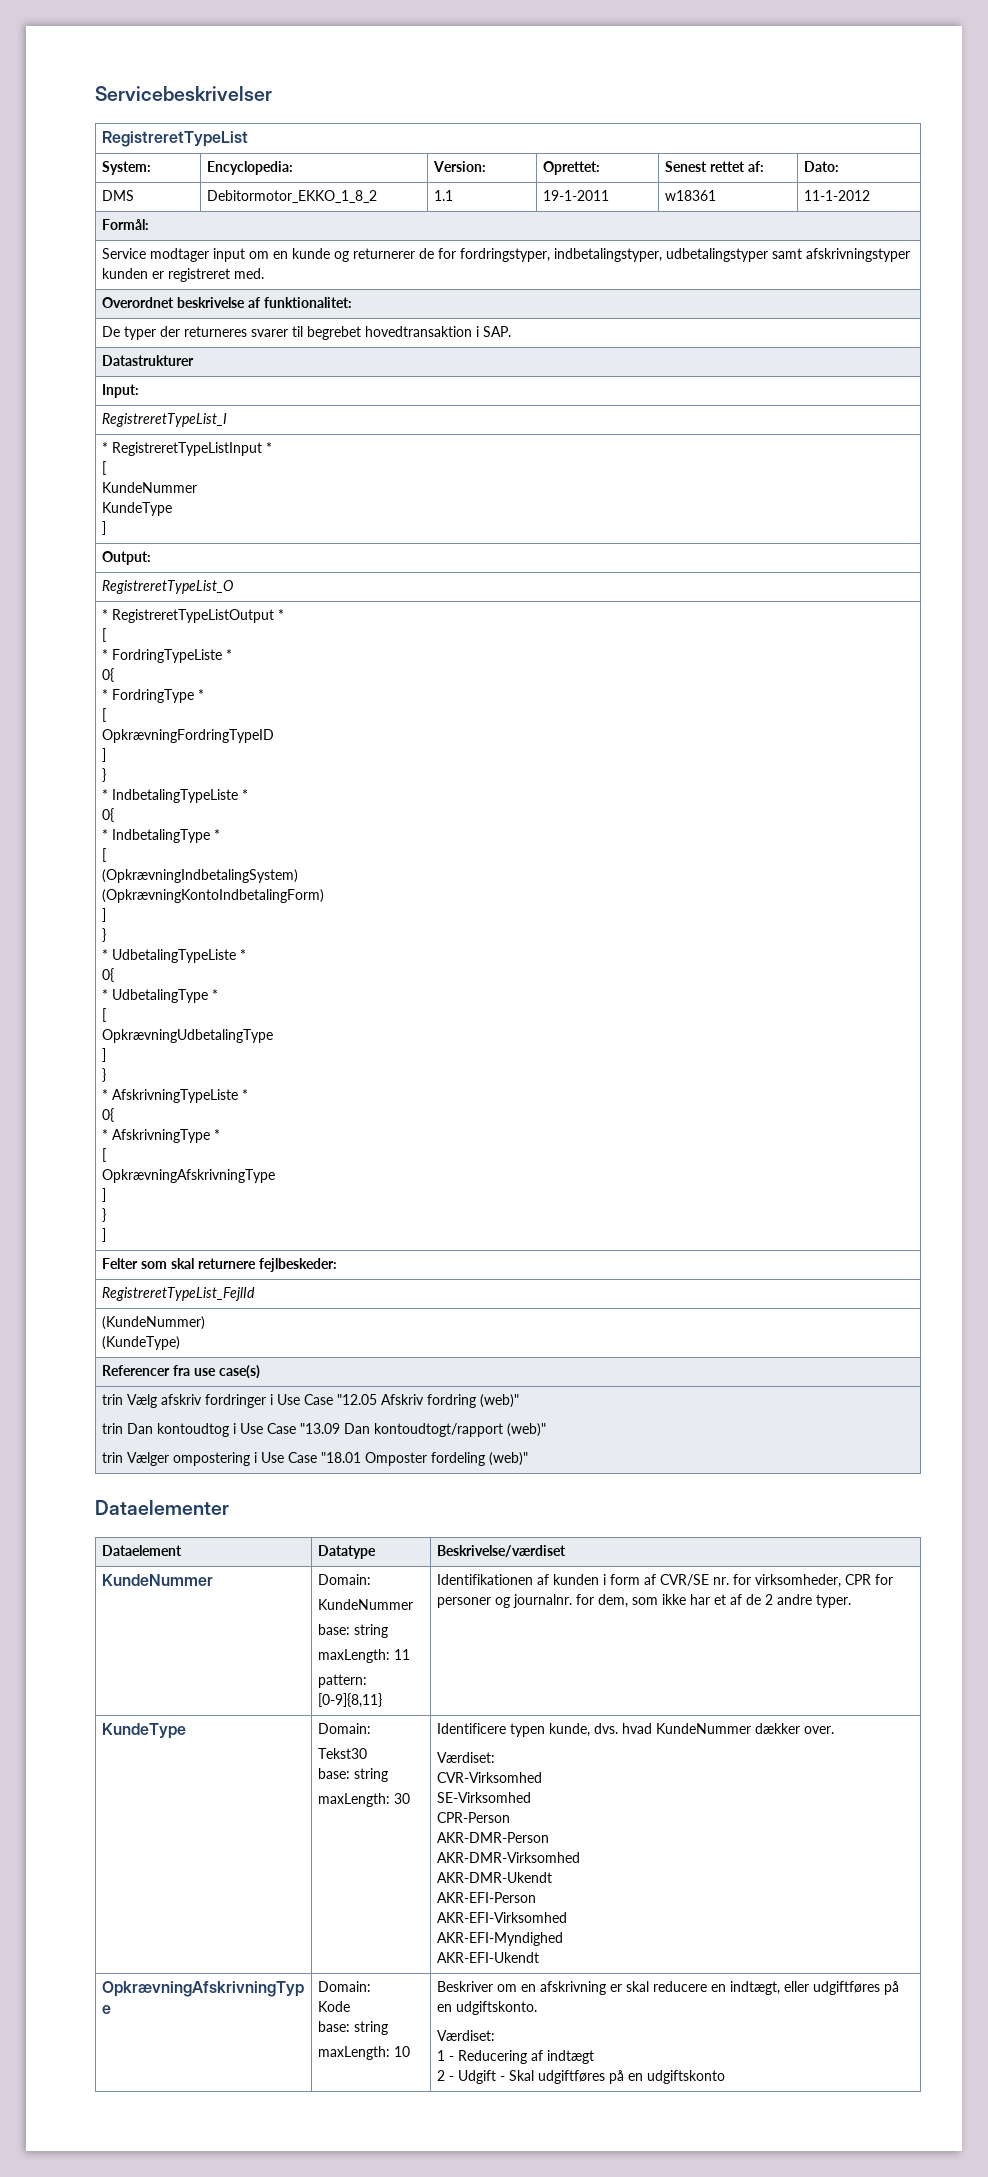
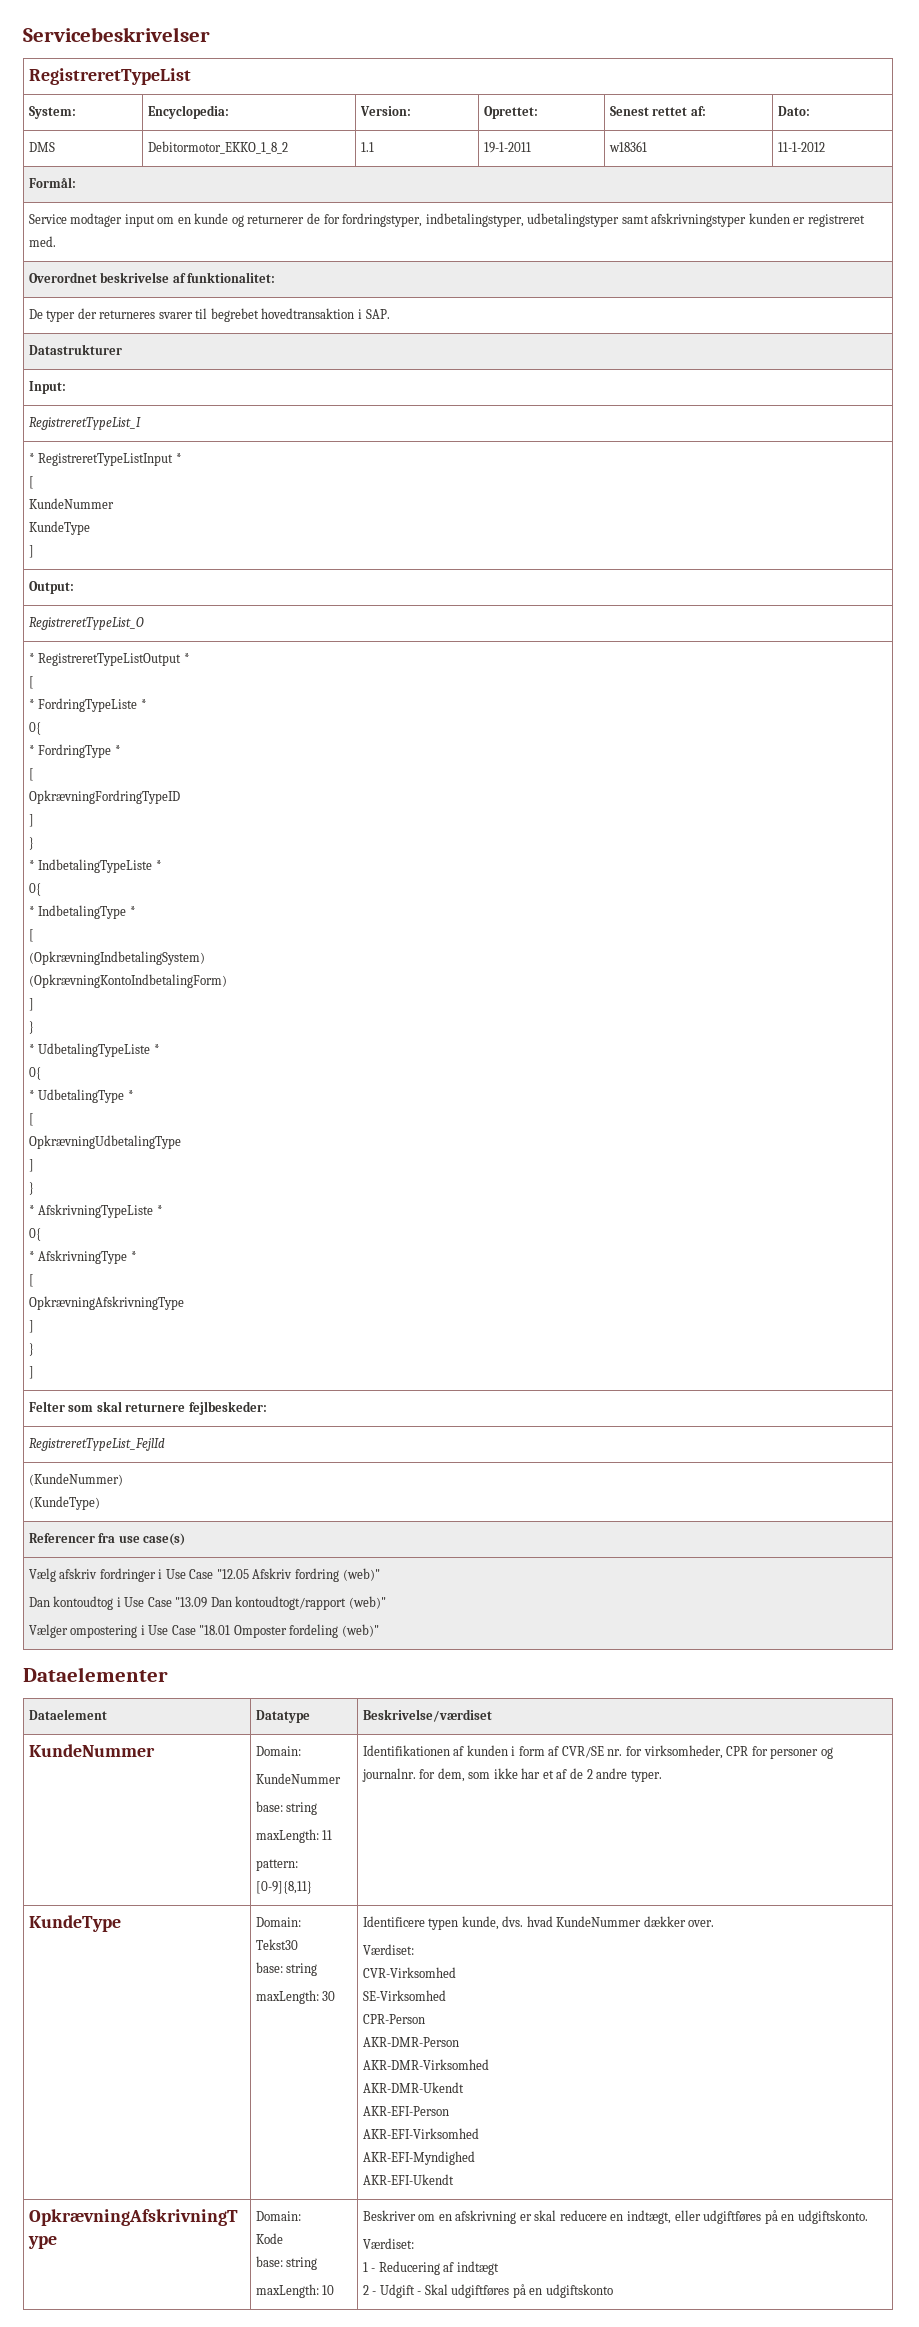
[101,1394,123,1405] trin -> (186, 1539) none
[101,1423,123,1434] trin -> (380, 1574) none
[101,1452,123,1463] trin -> (386, 1602) none

